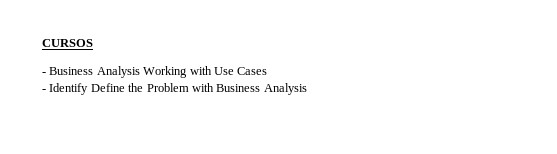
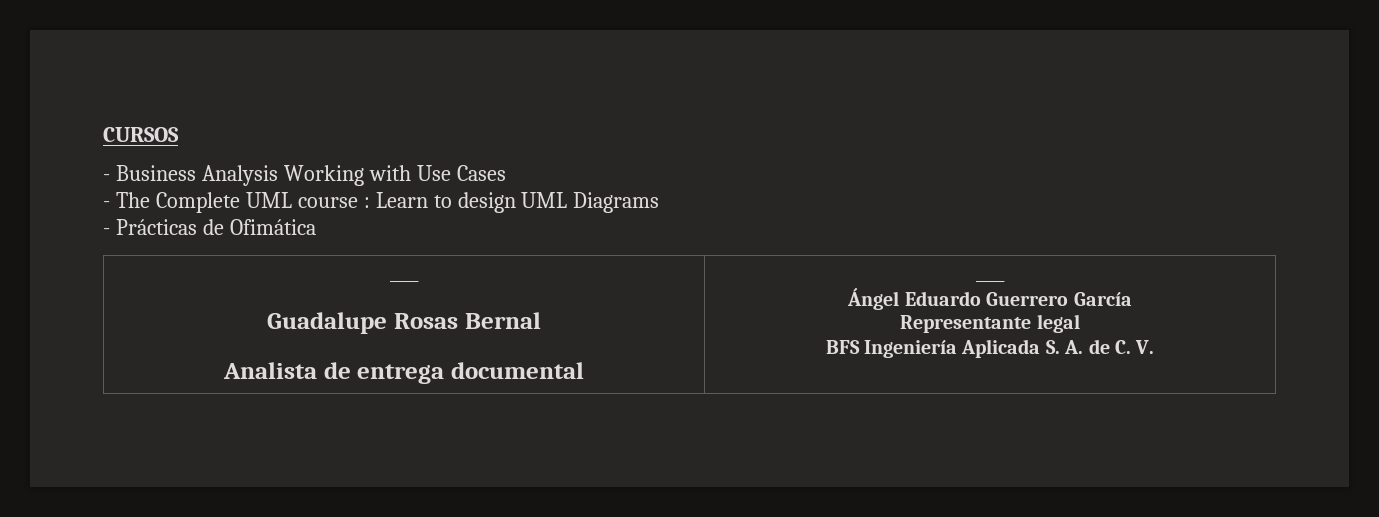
[49,83,307,95] Identify Define the Problem with Business Analysis -> [115,192,660,213] [103,219,316,235] [390,280,419,282] [267,312,541,334] [223,362,584,384] [976,280,1005,282] [847,288,1132,310] [900,314,1080,333] [825,339,1155,358] The Complete UML course : Learn to design UML Diagrams // - Prácticas de Ofimática // ____ // Guadalupe Rosas Bernal // Analista de entrega documental | ____ // Ángel Eduardo Guerrero García // Representante legal // BFS Ingeniería Aplicada S. A. de C. V.

